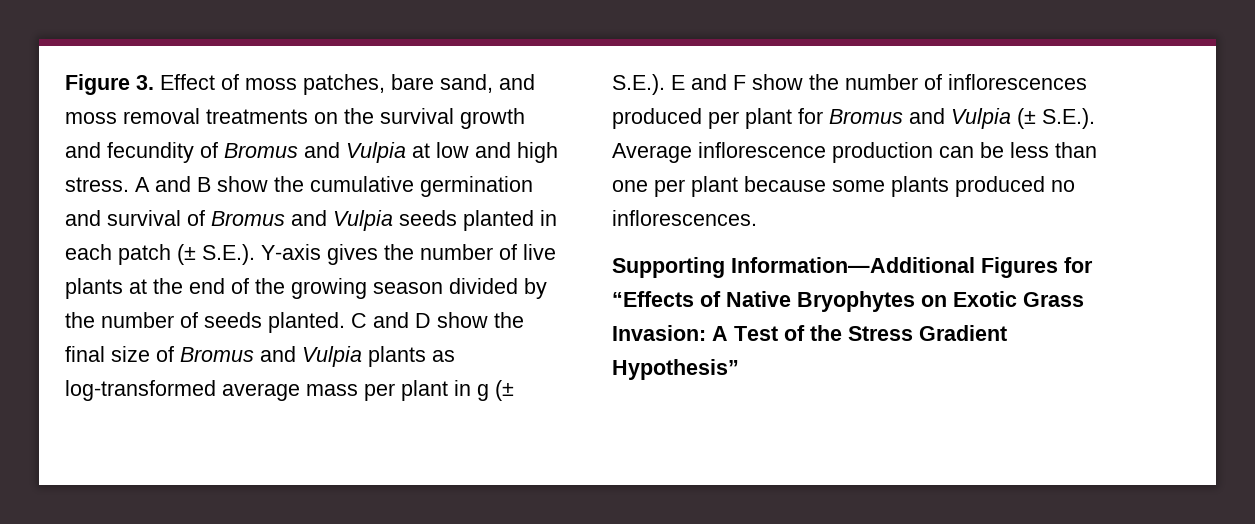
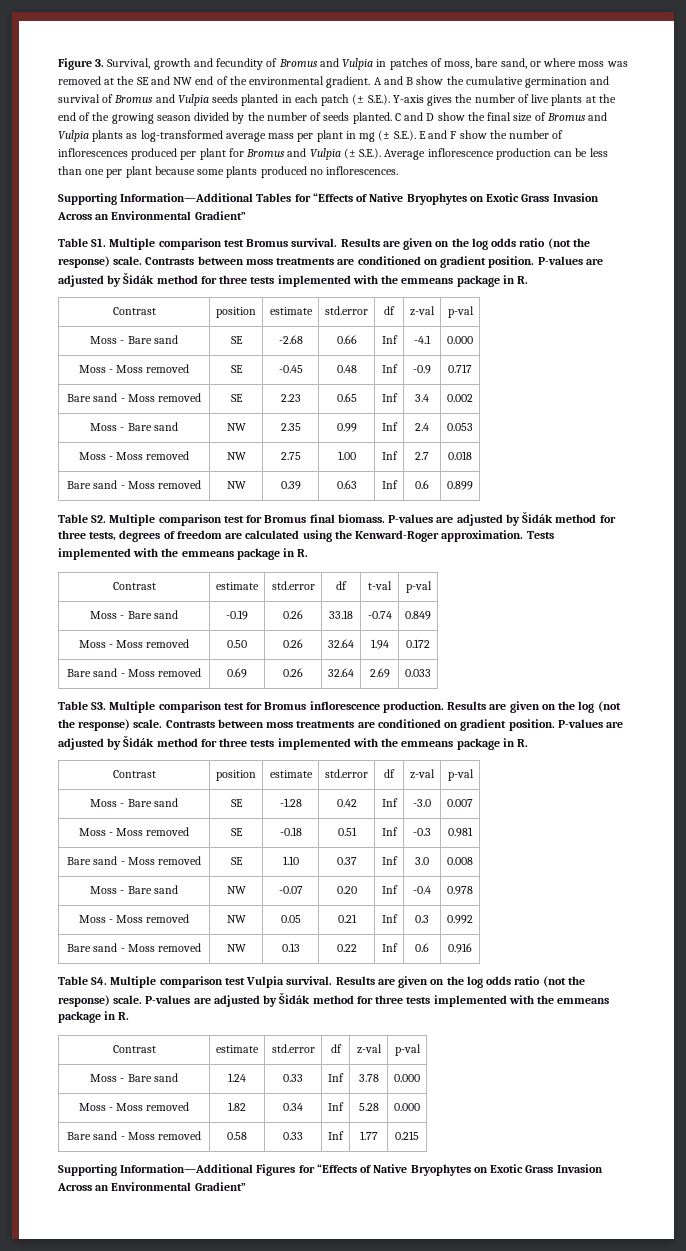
[160,74,535,95] [65,108,454,124] Effect of moss patches, bare sand, and moss removal treatments on the survival -> [107,58,151,69] Survival,
[412,142,558,163] [65,177,129,192] at low and high stress. -> [376,58,628,70] [58,76,371,88] in patches of moss, bare sand, or where moss was removed at the SE and NW end of the environmental gradient.
[477,384,489,401] g -> [359,132,376,142] mg
(757, 218) none -> [58,193,599,205] [57,211,246,220] [58,238,590,250] [58,256,603,268] [58,272,529,287] [112,307,156,315] [216,307,256,318] [269,307,313,315] [325,306,368,315] [384,306,395,315] [410,306,435,316] [447,306,474,318] [90,335,178,344] [230,336,243,344] [278,335,303,344] [336,335,357,344] [381,335,398,344] [414,335,431,344] [447,336,473,344] [78,364,190,373] [230,365,243,373] [278,365,303,373] [336,365,357,373] [381,364,398,373] [413,365,431,374] [448,364,472,373] [67,393,201,402] [230,394,243,402] [280,394,301,402] [336,393,357,402] [381,393,398,402] [415,394,429,402] [447,394,473,402] [90,422,178,431] [226,423,246,431] [280,423,301,431] [336,423,357,432] [381,422,398,431] [415,423,429,431] [447,423,473,431] [78,451,190,460] [226,452,246,460] [280,452,301,460] [337,451,356,460] [381,451,398,460] [415,452,429,460] [448,451,472,460] [67,480,201,489] [226,481,246,489] [280,481,301,490] [336,480,357,489] [381,480,398,489] [415,480,429,489] [447,481,473,490] [58,511,616,526] [58,530,554,542] [58,548,309,560] [112,582,156,590] [216,582,259,590] [271,581,315,590] [336,581,347,590] [368,581,392,590] [405,581,432,593] [90,610,178,619] [226,610,248,620] [283,610,303,619] [329,610,353,619] [367,611,392,619] [405,611,431,620] [78,639,190,648] [227,640,247,648] [283,639,303,648] [328,639,354,648] [370,639,389,649] [406,639,430,648] [67,668,201,677] [227,668,247,678] [283,668,303,677] [328,668,354,677] [369,668,390,678] [405,669,431,677] [58,701,621,713] [58,719,624,731] [58,735,529,750] [112,770,156,778] [216,770,256,781] [269,770,313,778] [325,769,368,778] [384,769,395,778] [410,769,435,779] [447,769,474,781] [90,798,178,807] [230,799,243,807] [279,798,302,807] [336,799,357,807] [381,798,398,807] [413,799,431,807] [447,799,473,807] [78,827,190,836] [230,828,243,836] [279,827,302,836] [337,827,357,836] [381,827,398,836] [413,828,431,836] [448,827,473,837] [67,856,201,865] [230,857,243,865] [282,856,299,865] [336,857,357,865] [381,856,398,865] [415,857,429,865] [447,857,473,865] [90,885,178,894] [226,886,246,894] [278,886,303,894] [336,886,357,894] [381,885,398,894] [413,886,431,894] [447,886,473,895] [78,914,190,923] [226,915,246,923] [280,915,301,923] [337,914,357,923] [381,914,398,923] [415,915,429,923] [447,915,473,924] [67,943,201,952] [226,944,246,952] [281,943,300,952] [336,944,357,952] [381,943,398,952] [415,943,429,952] [448,943,472,953] [58,976,585,988] [58,992,610,1007] [58,1011,130,1023] [112,1045,156,1053] [216,1045,259,1053] [271,1044,315,1053] [330,1044,342,1053] [356,1044,382,1054] [394,1044,421,1056] [90,1073,178,1082] [228,1073,246,1082] [283,1074,303,1082] [328,1073,344,1082] [358,1074,379,1082] [394,1074,420,1082] [78,1102,190,1111] [228,1102,246,1111] [283,1103,303,1111] [328,1102,344,1111] [358,1103,379,1111] [394,1103,420,1111] [67,1131,201,1140] [227,1132,247,1140] [283,1132,303,1140] [328,1131,344,1140] [359,1131,378,1140] [395,1131,419,1140] // Supporting Information—Additional Tables for “Effects of Native Bryophytes on Exotic Grass Invasion Across an Environmental Gradient” // Table S1. Multiple comparison test Bromus survival. Results are given on the log odds ratio (not the response) scale. Contrasts between moss treatments are conditioned on gradient position. P-values are adjusted by Šidák method for three tests implemented with the emmeans package in R. // Contrast | position | estimate | std.error | df | z-val | p-val // Moss - Bare sand | SE | -2.68 | 0.66 | Inf | -4.1 | 0.000 // Moss - Moss removed | SE | -0.45 | 0.48 | Inf | -0.9 | 0.717 // Bare sand - Moss removed | SE | 2.23 | 0.65 | Inf | 3.4 | 0.002 // Moss - Bare sand | NW | 2.35 | 0.99 | Inf | 2.4 | 0.053 // Moss - Moss removed | NW | 2.75 | 1.00 | Inf | 2.7 | 0.018 // Bare sand - Moss removed | NW | 0.39 | 0.63 | Inf | 0.6 | 0.899 // Table S2. Multiple comparison test for Bromus final biomass. P-values are adjusted by Šidák method for three tests, degrees of freedom are calculated using the Kenward-Roger approximation. Tests implemented with the emmeans package in R. // Contrast | estimate | std.error | df | t-val | p-val // Moss - Bare sand | -0.19 | 0.26 | 33.18 | -0.74 | 0.849 // Moss - Moss removed | 0.50 | 0.26 | 32.64 | 1.94 | 0.172 // Bare sand - Moss removed | 0.69 | 0.26 | 32.64 | 2.69 | 0.033 // Table S3. Multiple comparison test for Bromus inflorescence production. Results are given on the log (not the response) scale. Contrasts between moss treatments are conditioned on gradient position. P-values are adjusted by Šidák method for three tests implemented with the emmeans package in R. // Contrast | position | estimate | std.error | df | z-val | p-val // Moss - Bare sand | SE | -1.28 | 0.42 | Inf | -3.0 | 0.007 // Moss - Moss removed | SE | -0.18 | 0.51 | Inf | -0.3 | 0.981 // Bare sand - Moss removed | SE | 1.10 | 0.37 | Inf | 3.0 | 0.008 // Moss - Bare sand | NW | -0.07 | 0.20 | Inf | -0.4 | 0.978 // Moss - Moss removed | NW | 0.05 | 0.21 | Inf | 0.3 | 0.992 // Bare sand - Moss removed | NW | 0.13 | 0.22 | Inf | 0.6 | 0.916 // Table S4. Multiple comparison test Vulpia survival. Results are given on the log odds ratio (not the response) scale. P-values are adjusted by Šidák method for three tests implemented with the emmeans package in R. // Contrast | estimate | std.error | df | z-val | p-val // Moss - Bare sand | 1.24 | 0.33 | Inf | 3.78 | 0.000 // Moss - Moss removed | 1.82 | 0.34 | Inf | 5.28 | 0.000 // Bare sand - Moss removed | 0.58 | 0.33 | Inf | 1.77 | 0.215
[612,325,1007,341] [612,359,739,380] Invasion: A Test of the Stress Gradient Hypothesis” -> [556,1164,603,1173] [57,1182,246,1191] Invasion Across an Environmental Gradient”

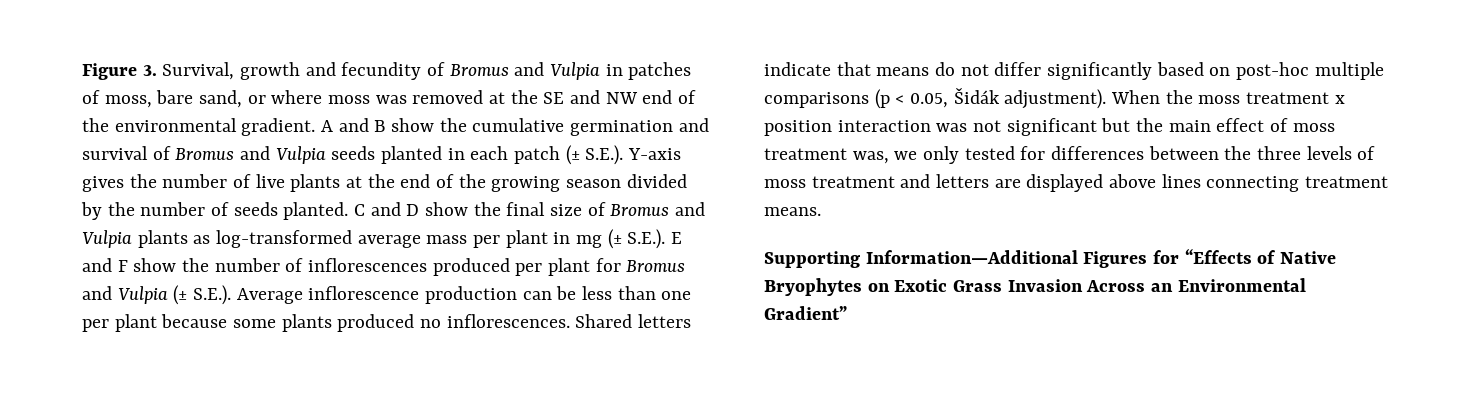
[58,193,599,205] [57,211,246,220] [58,238,590,250] [58,256,603,268] [58,272,529,287] [112,307,156,315] [216,307,256,318] [269,307,313,315] [325,306,368,315] [384,306,395,315] [410,306,435,316] [447,306,474,318] [90,335,178,344] [230,336,243,344] [278,335,303,344] [336,335,357,344] [381,335,398,344] [414,335,431,344] [447,336,473,344] [78,364,190,373] [230,365,243,373] [278,365,303,373] [336,365,357,373] [381,364,398,373] [413,365,431,374] [448,364,472,373] [67,393,201,402] [230,394,243,402] [280,394,301,402] [336,393,357,402] [381,393,398,402] [415,394,429,402] [447,394,473,402] [90,422,178,431] [226,423,246,431] [280,423,301,431] [336,423,357,432] [381,422,398,431] [415,423,429,431] [447,423,473,431] [78,451,190,460] [226,452,246,460] [280,452,301,460] [337,451,356,460] [381,451,398,460] [415,452,429,460] [448,451,472,460] [67,480,201,489] [226,481,246,489] [280,481,301,490] [336,480,357,489] [381,480,398,489] [415,480,429,489] [447,481,473,490] [58,511,616,526] [58,530,554,542] [58,548,309,560] [112,582,156,590] [216,582,259,590] [271,581,315,590] [336,581,347,590] [368,581,392,590] [405,581,432,593] [90,610,178,619] [226,610,248,620] [283,610,303,619] [329,610,353,619] [367,611,392,619] [405,611,431,620] [78,639,190,648] [227,640,247,648] [283,639,303,648] [328,639,354,648] [370,639,389,649] [406,639,430,648] [67,668,201,677] [227,668,247,678] [283,668,303,677] [328,668,354,677] [369,668,390,678] [405,669,431,677] [58,701,621,713] [58,719,624,731] [58,735,529,750] [112,770,156,778] [216,770,256,781] [269,770,313,778] [325,769,368,778] [384,769,395,778] [410,769,435,779] [447,769,474,781] [90,798,178,807] [230,799,243,807] [279,798,302,807] [336,799,357,807] [381,798,398,807] [413,799,431,807] [447,799,473,807] [78,827,190,836] [230,828,243,836] [279,827,302,836] [337,827,357,836] [381,827,398,836] [413,828,431,836] [448,827,473,837] [67,856,201,865] [230,857,243,865] [282,856,299,865] [336,857,357,865] [381,856,398,865] [415,857,429,865] [447,857,473,865] [90,885,178,894] [226,886,246,894] [278,886,303,894] [336,886,357,894] [381,885,398,894] [413,886,431,894] [447,886,473,895] [78,914,190,923] [226,915,246,923] [280,915,301,923] [337,914,357,923] [381,914,398,923] [415,915,429,923] [447,915,473,924] [67,943,201,952] [226,944,246,952] [281,943,300,952] [336,944,357,952] [381,943,398,952] [415,943,429,952] [448,943,472,953] [58,976,585,988] [58,992,610,1007] [58,1011,130,1023] [112,1045,156,1053] [216,1045,259,1053] [271,1044,315,1053] [330,1044,342,1053] [356,1044,382,1054] [394,1044,421,1056] [90,1073,178,1082] [228,1073,246,1082] [283,1074,303,1082] [328,1073,344,1082] [358,1074,379,1082] [394,1074,420,1082] [78,1102,190,1111] [228,1102,246,1111] [283,1103,303,1111] [328,1102,344,1111] [358,1103,379,1111] [394,1103,420,1111] [67,1131,201,1140] [227,1132,247,1140] [283,1132,303,1140] [328,1131,344,1140] [359,1131,378,1140] [395,1131,419,1140] // Supporting Information—Additional Tables for “Effects of Native Bryophytes on Exotic Grass Invasion Across an Environmental Gradient” // Table S1. Multiple comparison test Bromus survival. Results are given on the log odds ratio (not the response) scale. Contrasts between moss treatments are conditioned on gradient position. P-values are adjusted by Šidák method for three tests implemented with the emmeans package in R. // Contrast | position | estimate | std.error | df | z-val | p-val // Moss - Bare sand | SE | -2.68 | 0.66 | Inf | -4.1 | 0.000 // Moss - Moss removed | SE | -0.45 | 0.48 | Inf | -0.9 | 0.717 // Bare sand - Moss removed | SE | 2.23 | 0.65 | Inf | 3.4 | 0.002 // Moss - Bare sand | NW | 2.35 | 0.99 | Inf | 2.4 | 0.053 // Moss - Moss removed | NW | 2.75 | 1.00 | Inf | 2.7 | 0.018 // Bare sand - Moss removed | NW | 0.39 | 0.63 | Inf | 0.6 | 0.899 // Table S2. Multiple comparison test for Bromus final biomass. P-values are adjusted by Šidák method for three tests, degrees of freedom are calculated using the Kenward-Roger approximation. Tests implemented with the emmeans package in R. // Contrast | estimate | std.error | df | t-val | p-val // Moss - Bare sand | -0.19 | 0.26 | 33.18 | -0.74 | 0.849 // Moss - Moss removed | 0.50 | 0.26 | 32.64 | 1.94 | 0.172 // Bare sand - Moss removed | 0.69 | 0.26 | 32.64 | 2.69 | 0.033 // Table S3. Multiple comparison test for Bromus inflorescence production. Results are given on the log (not the response) scale. Contrasts between moss treatments are conditioned on gradient position. P-values are adjusted by Šidák method for three tests implemented with the emmeans package in R. // Contrast | position | estimate | std.error | df | z-val | p-val // Moss - Bare sand | SE | -1.28 | 0.42 | Inf | -3.0 | 0.007 // Moss - Moss removed | SE | -0.18 | 0.51 | Inf | -0.3 | 0.981 // Bare sand - Moss removed | SE | 1.10 | 0.37 | Inf | 3.0 | 0.008 // Moss - Bare sand | NW | -0.07 | 0.20 | Inf | -0.4 | 0.978 // Moss - Moss removed | NW | 0.05 | 0.21 | Inf | 0.3 | 0.992 // Bare sand - Moss removed | NW | 0.13 | 0.22 | Inf | 0.6 | 0.916 // Table S4. Multiple comparison test Vulpia survival. Results are given on the log odds ratio (not the response) scale. P-values are adjusted by Šidák method for three tests implemented with the emmeans package in R. // Contrast | estimate | std.error | df | z-val | p-val // Moss - Bare sand | 1.24 | 0.33 | Inf | 3.78 | 0.000 // Moss - Moss removed | 1.82 | 0.34 | Inf | 5.28 | 0.000 // Bare sand - Moss removed | 0.58 | 0.33 | Inf | 1.77 | 0.215 -> [575,314,692,328] [764,62,1384,80] [764,88,1345,109] [764,118,1335,136] [764,146,1376,164] [764,174,1389,192] [764,207,821,216] Shared letters indicate that means do not differ significantly based on post-hoc multiple comparisons (p < 0.05, Šidák adjustment). When the moss treatment x position interaction was not significant but the main effect of moss treatment was, we only tested for differences between the three levels of moss treatment and letters are displayed above lines connecting treatment means.

